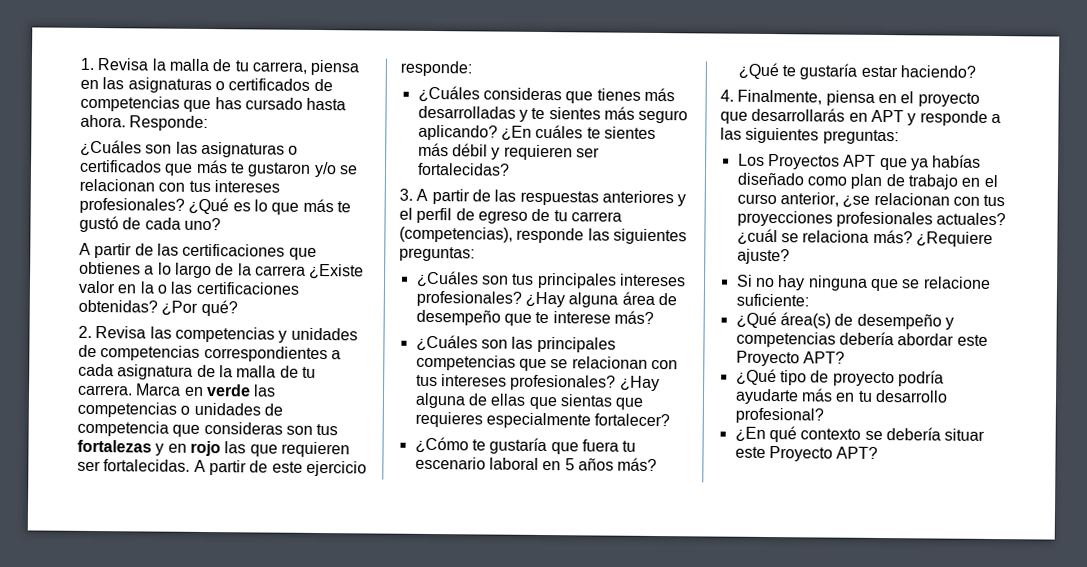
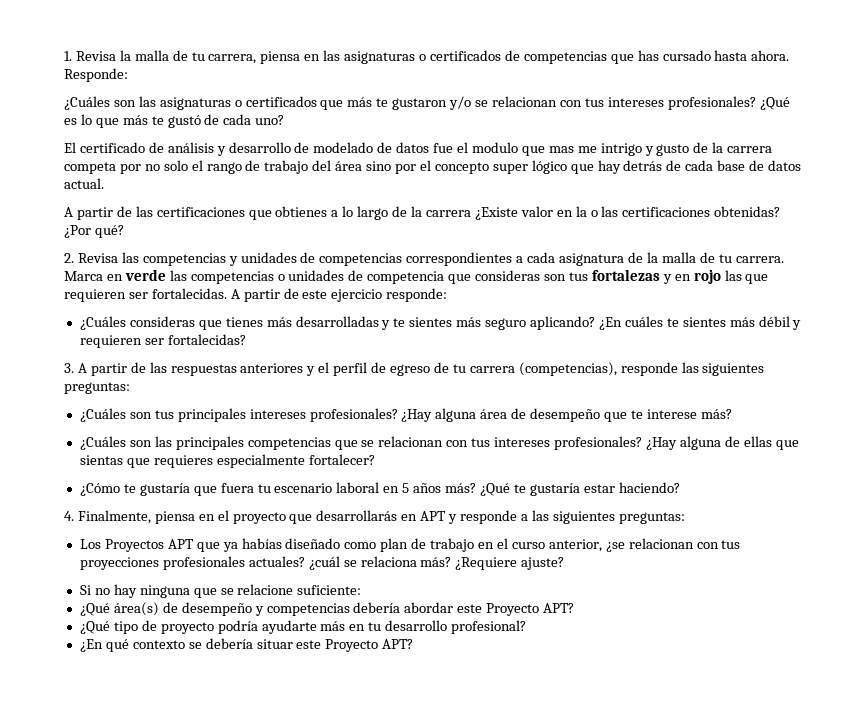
(221, 224) none -> [64,142,773,156] [64,160,802,174] [64,178,104,189] // El certificado de análisis y desarrollo de modelado de datos fue el modulo que mas me intrigo y gusto de la carrera competa por no solo el rango de trabajo del área sino por el concepto super lógico que hay detrás de cada base de datos actual.

